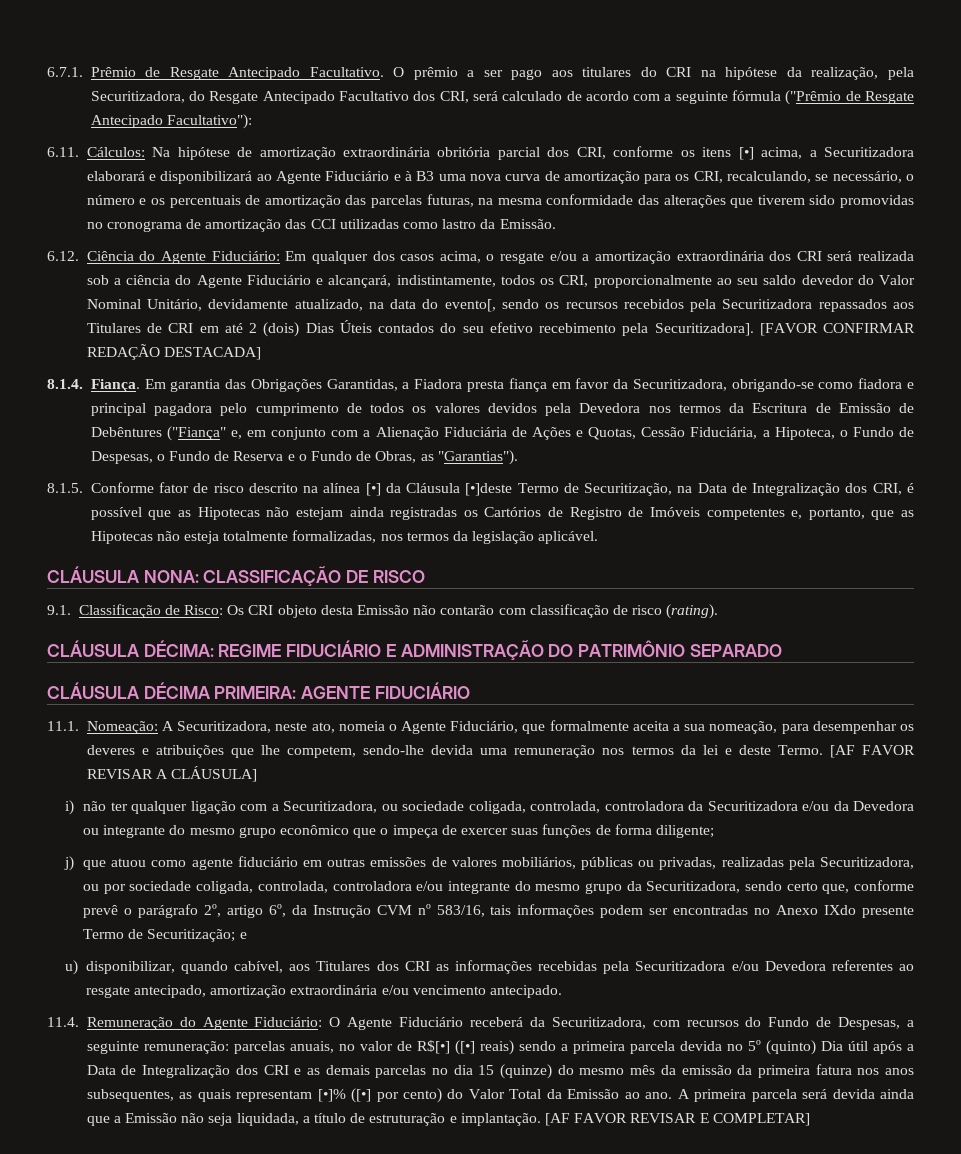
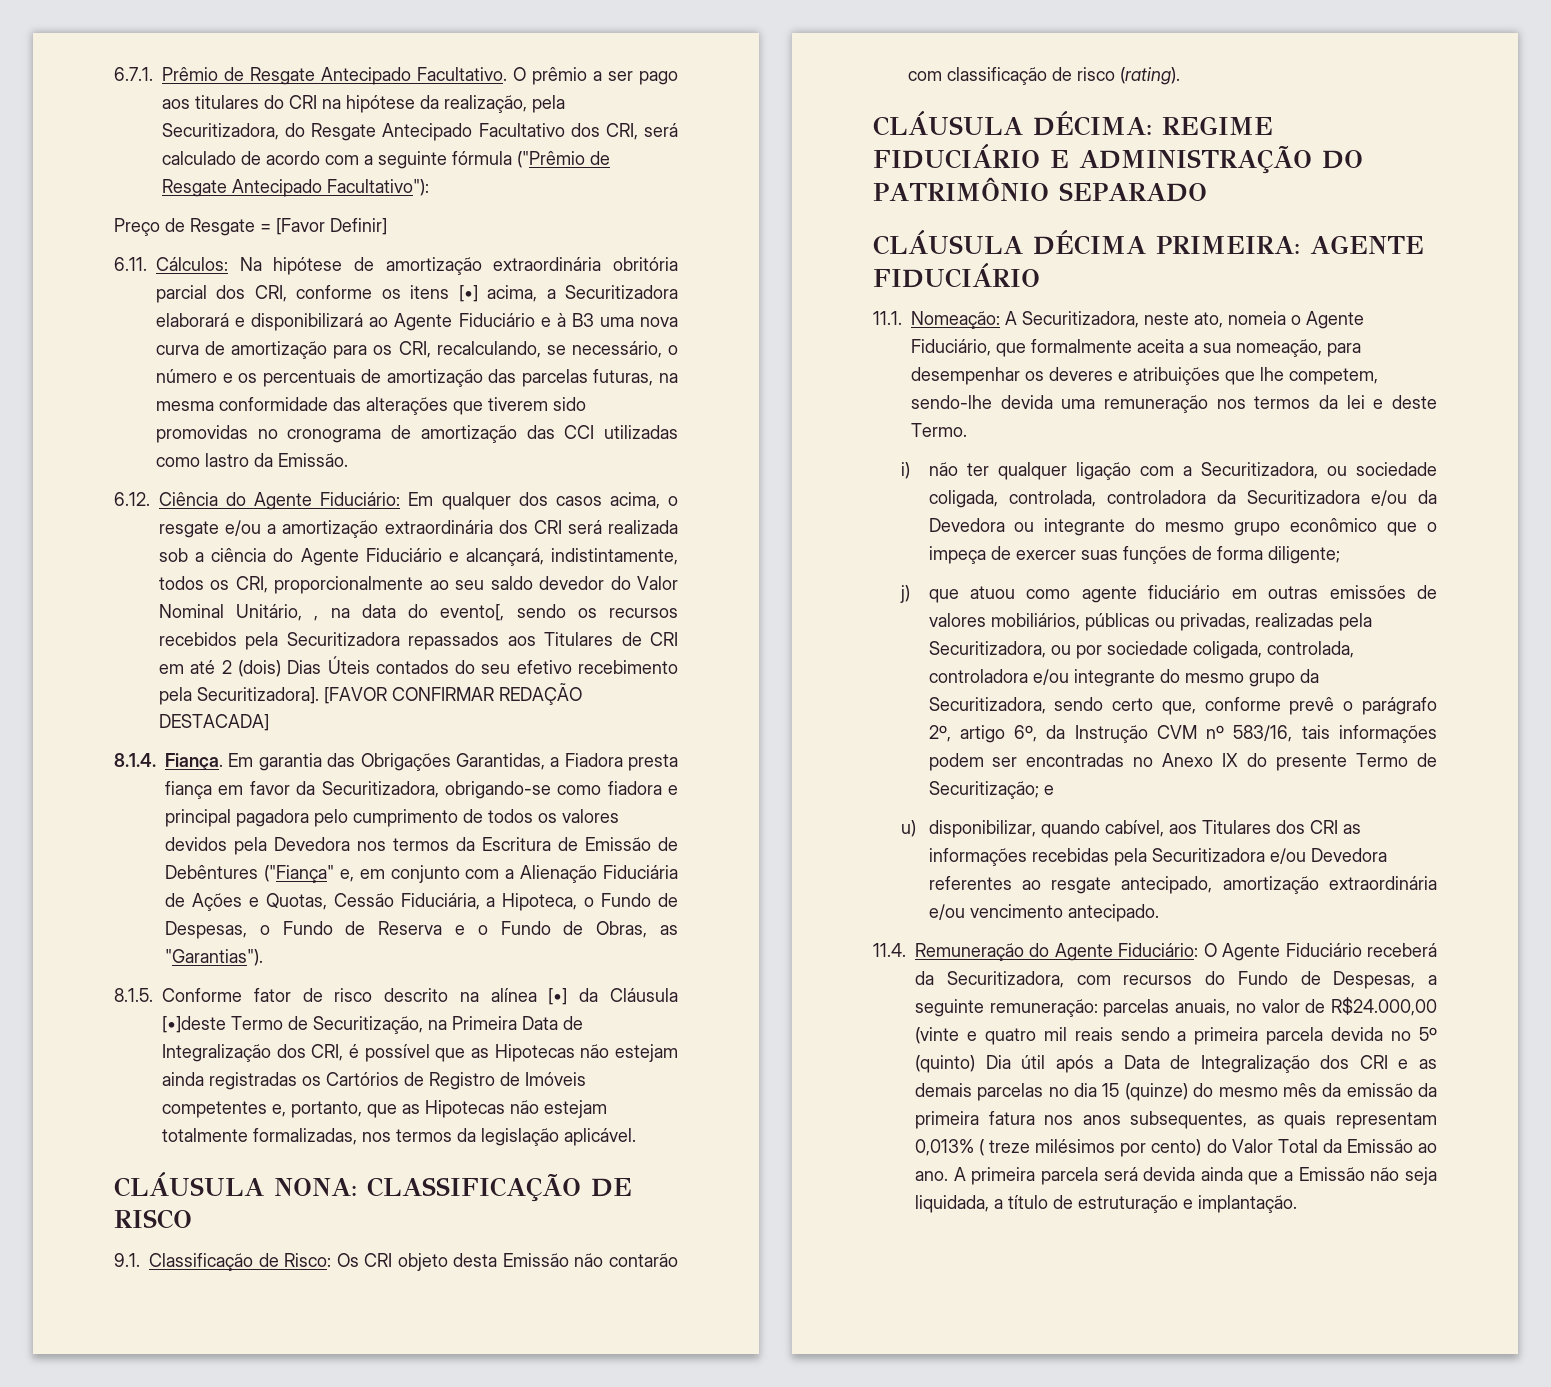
(252, 121) none -> [114,218,387,236] // Preço de Resgate = [Favor Definir]
[208,299,363,311] devidamente atualizado, -> [314,616,319,621] ,
(693, 489) none -> [452,1016,517,1030] Primeira
[184,531,220,544] esteja -> [544,1100,607,1118] estejam
[829,745,916,758] [86,766,258,782] [AF FAVOR REVISAR A CLÁUSULA] -> (967, 430) none
[824,905,857,915] IXdo -> [1222,753,1268,767] IX do
[416,1040,514,1055] R$[•] ([•] reais) -> [1331,997,1437,1016] [915,1027,1113,1045] R$24.000,00 (vinte e quatro mil reais
[317,1088,372,1103] [•]% ([•] -> [915,1139,1116,1156] 0,013% ( treze milésimos
[544,1113,810,1126] [AF FAVOR REVISAR E COMPLETAR] -> (1297, 1204) none

